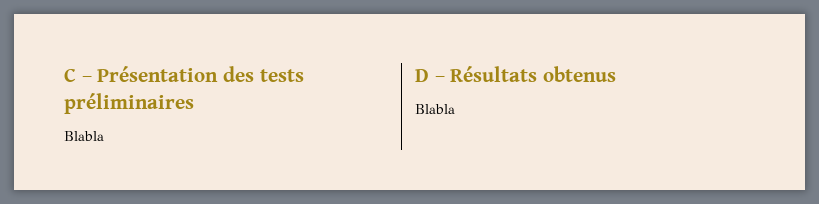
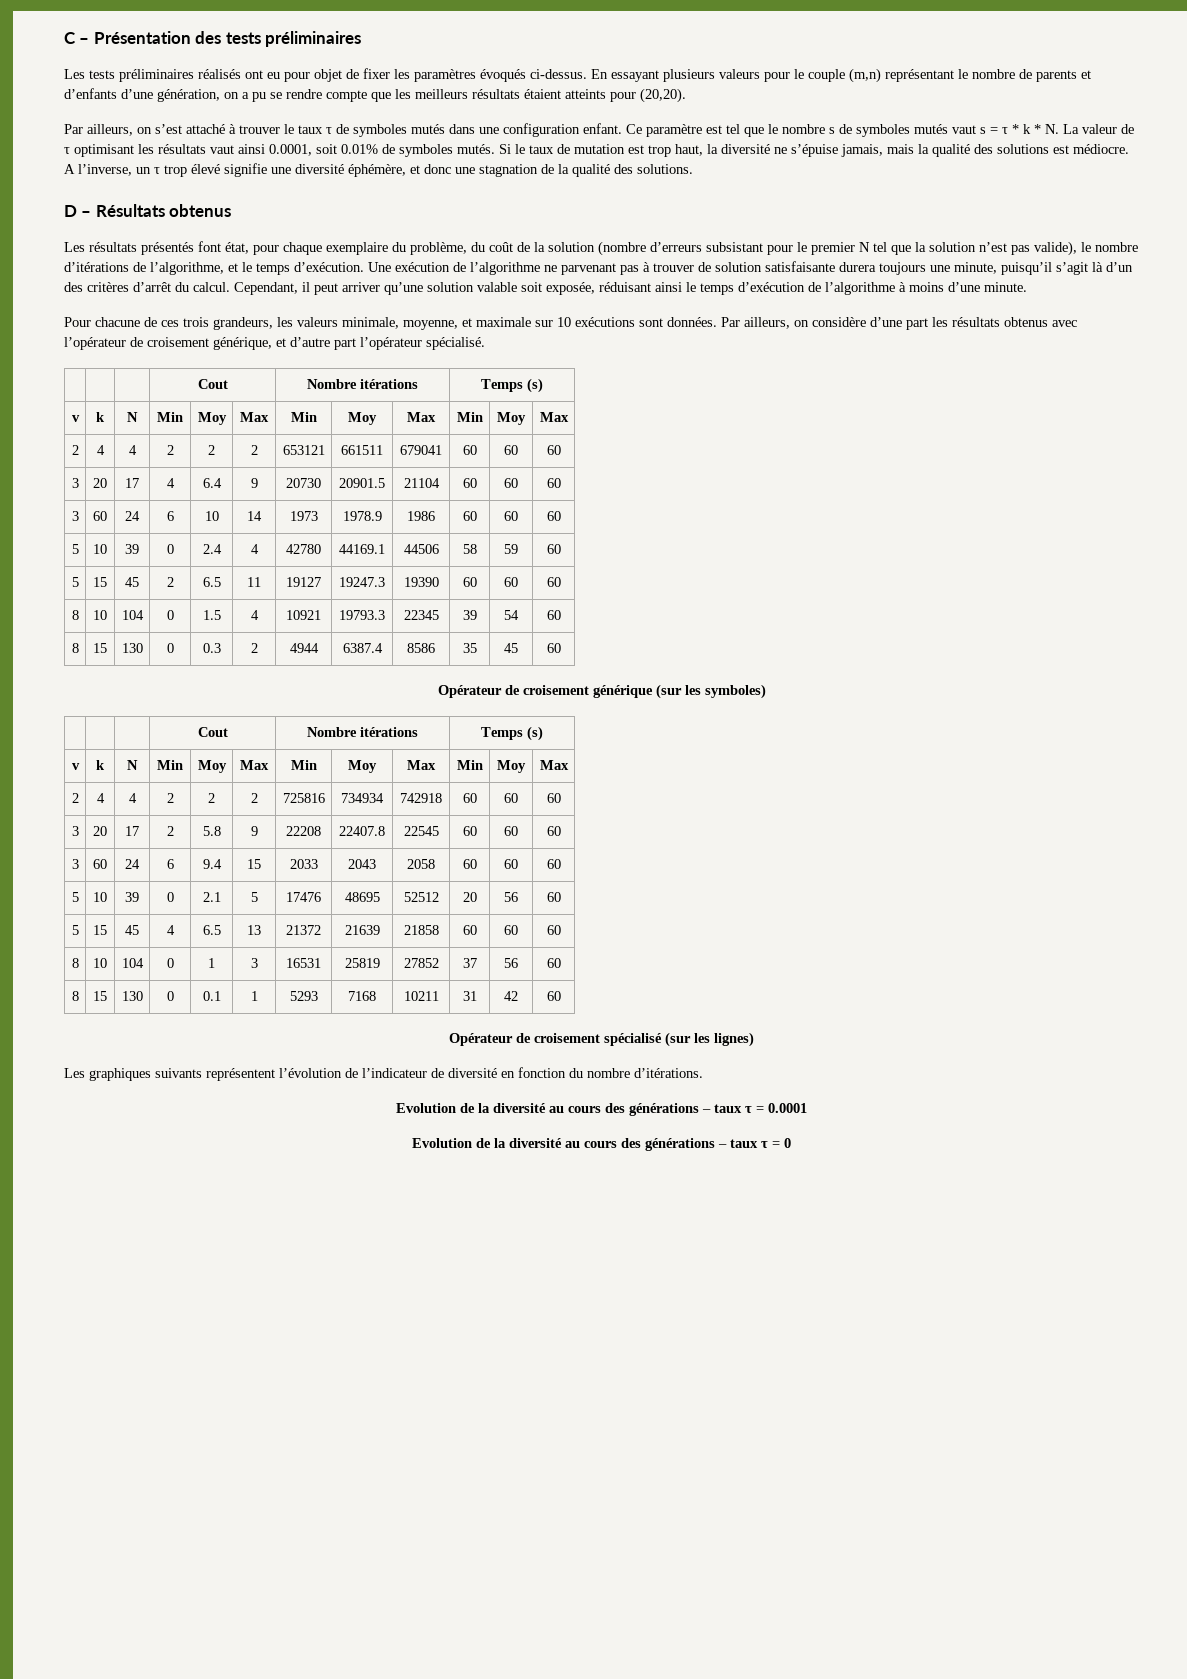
[64,131,104,141] [415,66,617,82] [415,104,455,114] Blabla // D – Résultats obtenus // Blabla -> [64,68,1091,83] [64,88,686,103] [64,123,1134,137] [64,144,1129,157] [64,163,693,177] [64,204,232,217] [64,241,1138,256] [64,261,1133,275] [64,282,1027,295] [64,317,1077,330] [64,337,485,350] [197,379,228,389] [307,379,418,389] [481,378,543,393] [71,415,80,422] [96,412,105,422] [127,412,138,422] [157,412,183,422] [197,412,227,425] [240,412,269,422] [290,412,317,422] [348,412,377,425] [407,412,436,422] [456,412,483,422] [497,412,526,425] [539,412,569,422] [71,445,79,455] [96,445,105,455] [128,445,137,455] [166,445,174,455] [208,445,215,455] [250,445,258,455] [282,445,325,455] [341,445,383,455] [400,445,442,455] [462,445,477,455] [504,445,518,455] [546,445,561,455] [71,478,79,488] [93,478,107,488] [125,478,139,488] [166,478,175,488] [202,478,222,488] [250,478,258,488] [286,478,321,488] [339,478,385,488] [403,478,440,488] [462,478,477,488] [504,478,518,488] [546,478,561,488] [71,511,79,521] [93,511,107,521] [125,511,140,521] [166,511,174,521] [204,511,219,521] [247,511,262,521] [289,511,318,521] [342,511,382,521] [407,511,435,521] [462,511,477,521] [504,511,518,521] [546,511,561,521] [71,544,79,554] [93,544,107,554] [125,544,139,554] [166,544,174,554] [202,544,222,554] [250,544,259,554] [286,544,321,554] [339,544,385,554] [403,544,439,554] [462,544,477,554] [504,544,518,554] [546,544,561,554] [71,577,79,587] [93,577,107,587] [125,577,139,587] [166,577,174,587] [202,577,221,587] [247,577,261,587] [286,577,321,587] [339,577,385,587] [403,577,439,587] [462,577,477,587] [504,577,518,587] [546,577,561,587] [71,610,79,620] [93,610,107,620] [121,610,144,620] [166,610,174,620] [202,610,221,620] [250,610,259,620] [286,610,321,620] [339,610,385,620] [403,610,439,620] [462,610,477,620] [504,610,519,620] [546,610,561,620] [71,643,79,653] [93,643,107,653] [121,643,143,653] [166,643,174,653] [202,643,221,653] [250,643,258,653] [289,643,319,653] [342,643,383,653] [407,643,435,653] [462,643,477,653] [504,643,518,653] [546,643,561,653] [437,684,766,699] [197,727,228,737] [307,727,418,737] [481,726,543,741] [71,763,80,770] [96,760,105,770] [127,760,138,770] [157,760,183,770] [197,760,227,773] [240,760,269,770] [290,760,317,770] [348,760,377,773] [407,760,436,770] [456,760,483,770] [497,760,526,773] [539,760,569,770] [71,793,79,803] [96,793,105,803] [128,793,137,803] [166,793,174,803] [208,793,215,803] [250,793,258,803] [282,793,325,803] [341,793,384,803] [400,793,442,803] [462,793,477,803] [504,793,518,803] [546,793,561,803] [71,826,79,836] [93,826,107,836] [125,826,139,836] [166,826,174,836] [202,826,221,836] [250,826,258,836] [286,826,321,836] [339,826,385,836] [403,826,439,836] [462,826,477,836] [504,826,518,836] [546,826,561,836] [71,859,79,869] [93,859,107,869] [125,859,140,869] [166,859,174,869] [202,859,222,869] [247,859,261,869] [289,859,318,869] [348,859,376,869] [407,859,435,869] [462,859,477,869] [504,859,518,869] [546,859,561,869] [71,892,79,902] [93,892,107,902] [125,892,139,902] [166,892,174,902] [202,892,221,902] [250,892,258,902] [286,892,321,902] [344,892,380,902] [403,892,439,902] [462,892,477,902] [504,892,518,902] [546,892,561,902] [71,925,79,935] [93,925,107,935] [125,925,139,935] [166,925,175,935] [202,925,221,935] [247,925,261,935] [286,925,321,935] [344,925,380,935] [403,925,439,935] [462,925,477,935] [504,925,518,935] [546,925,561,935] [71,958,79,968] [93,958,107,968] [121,958,144,968] [166,958,174,968] [208,958,215,968] [250,958,258,968] [286,958,321,968] [344,958,380,968] [403,958,439,968] [462,958,477,968] [504,958,518,968] [546,958,561,968] [71,991,79,1001] [93,991,107,1001] [121,991,143,1001] [166,991,174,1001] [202,991,221,1001] [250,991,258,1001] [289,991,318,1001] [348,991,376,1001] [403,991,439,1001] [462,991,477,1001] [504,991,518,1001] [546,991,561,1001] [449,1032,754,1047] [64,1067,703,1081] [396,1103,807,1116] [412,1138,791,1151] Les tests préliminaires réalisés ont eu pour objet de fixer les paramètres évoqués ci-dessus. En essayant plusieurs valeurs pour le couple (m,n) représentant le nombre de parents et d’enfants d’une génération, on a pu se rendre compte que les meilleurs résultats étaient atteints pour (20,20). // Par ailleurs, on s’est attaché à trouver le taux τ de symboles mutés dans une configuration enfant. Ce paramètre est tel que le nombre s de symboles mutés vaut s = τ * k * N. La valeur de τ optimisant les résultats vaut ainsi 0.0001, soit 0.01% de symboles mutés. Si le taux de mutation est trop haut, la diversité ne s’épuise jamais, mais la qualité des solutions est médiocre. A l’inverse, un τ trop élevé signifie une diversité éphémère, et donc une stagnation de la qualité des solutions. // D – Résultats obtenus // Les résultats présentés font état, pour chaque exemplaire du problème, du coût de la solution (nombre d’erreurs subsistant pour le premier N tel que la solution n’est pas valide), le nombre d’itérations de l’algorithme, et le temps d’exécution. Une exécution de l’algorithme ne parvenant pas à trouver de solution satisfaisante durera toujours une minute, puisqu’il s’agit là d’un des critères d’arrêt du calcul. Cependant, il peut arriver qu’une solution valable soit exposée, réduisant ainsi le temps d’exécution de l’algorithme à moins d’une minute. // Pour chacune de ces trois grandeurs, les valeurs minimale, moyenne, et maximale sur 10 exécutions sont données. Par ailleurs, on considère d’une part les résultats obtenus avec l’opérateur de croisement générique, et d’autre part l’opérateur spécialisé. // | | | Cout | Nombre itérations | Temps (s) // v | k | N | Min | Moy | Max | Min | Moy | Max | Min | Moy | Max // 2 | 4 | 4 | 2 | 2 | 2 | 653121 | 661511 | 679041 | 60 | 60 | 60 // 3 | 20 | 17 | 4 | 6.4 | 9 | 20730 | 20901.5 | 21104 | 60 | 60 | 60 // 3 | 60 | 24 | 6 | 10 | 14 | 1973 | 1978.9 | 1986 | 60 | 60 | 60 // 5 | 10 | 39 | 0 | 2.4 | 4 | 42780 | 44169.1 | 44506 | 58 | 59 | 60 // 5 | 15 | 45 | 2 | 6.5 | 11 | 19127 | 19247.3 | 19390 | 60 | 60 | 60 // 8 | 10 | 104 | 0 | 1.5 | 4 | 10921 | 19793.3 | 22345 | 39 | 54 | 60 // 8 | 15 | 130 | 0 | 0.3 | 2 | 4944 | 6387.4 | 8586 | 35 | 45 | 60 // Opérateur de croisement générique (sur les symboles) // | | | Cout | Nombre itérations | Temps (s) // v | k | N | Min | Moy | Max | Min | Moy | Max | Min | Moy | Max // 2 | 4 | 4 | 2 | 2 | 2 | 725816 | 734934 | 742918 | 60 | 60 | 60 // 3 | 20 | 17 | 2 | 5.8 | 9 | 22208 | 22407.8 | 22545 | 60 | 60 | 60 // 3 | 60 | 24 | 6 | 9.4 | 15 | 2033 | 2043 | 2058 | 60 | 60 | 60 // 5 | 10 | 39 | 0 | 2.1 | 5 | 17476 | 48695 | 52512 | 20 | 56 | 60 // 5 | 15 | 45 | 4 | 6.5 | 13 | 21372 | 21639 | 21858 | 60 | 60 | 60 // 8 | 10 | 104 | 0 | 1 | 3 | 16531 | 25819 | 27852 | 37 | 56 | 60 // 8 | 15 | 130 | 0 | 0.1 | 1 | 5293 | 7168 | 10211 | 31 | 42 | 60 // Opérateur de croisement spécialisé (sur les lignes) // Les graphiques suivants représentent l’évolution de l’indicateur de diversité en fonction du nombre d’itérations. // Evolution de la diversité au cours des générations – taux τ = 0.0001 // Evolution de la diversité au cours des générations – taux τ = 0

